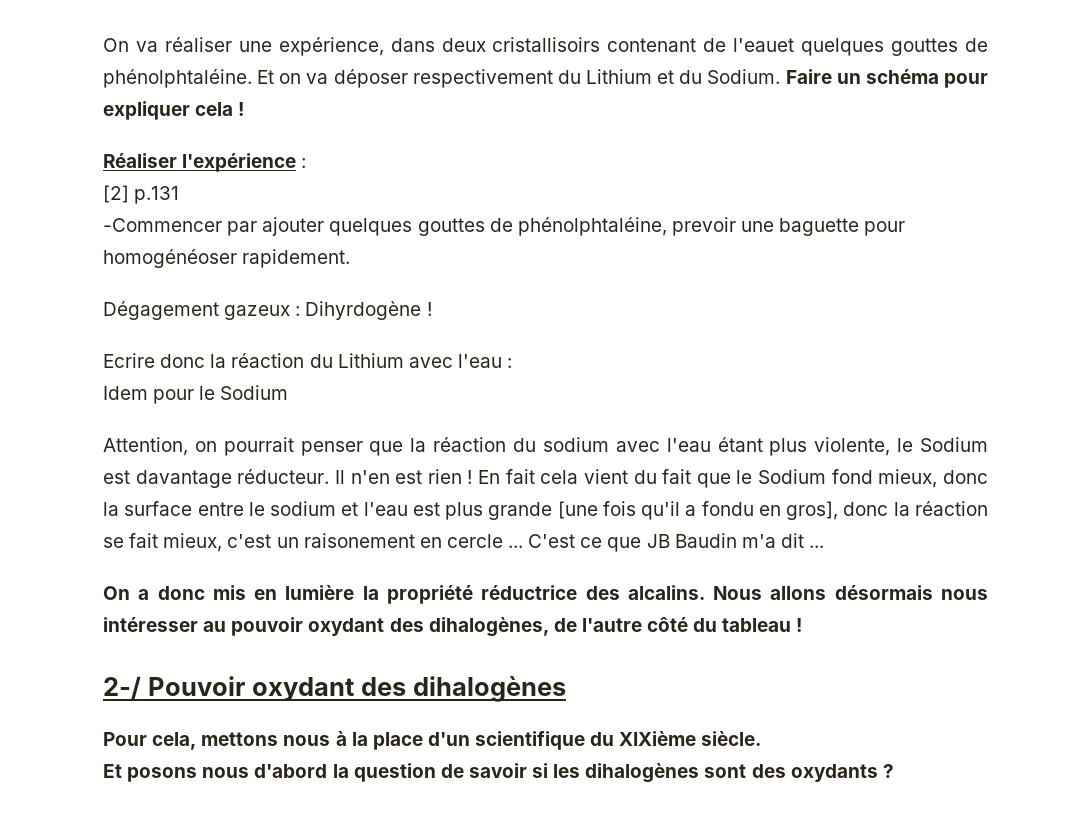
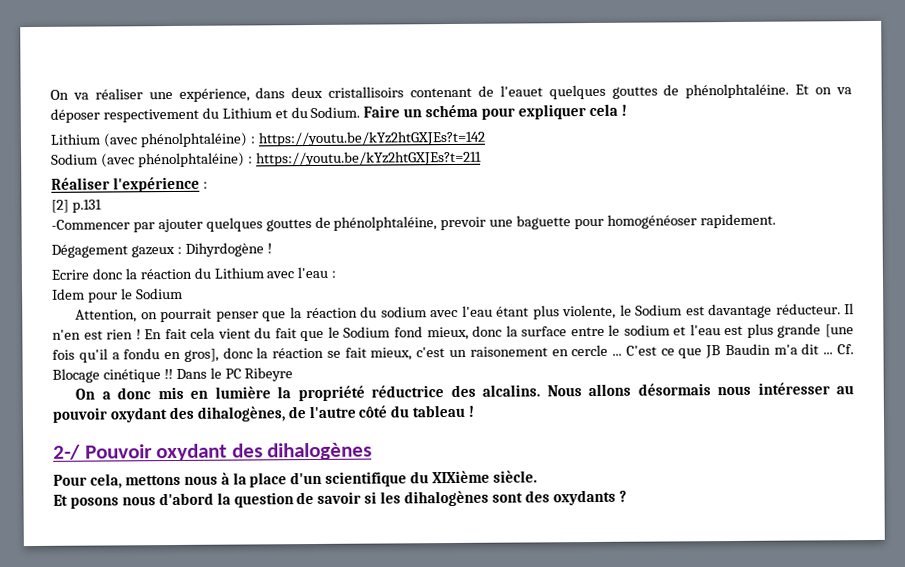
(245, 109) none -> [50,130,486,148] [51,150,482,168] // Lithium (avec phénolphtaléine) : https://youtu.be/kYz2htGXJEs?t=142 // Sodium (avec phénolphtaléine) : https://youtu.be/kYz2htGXJEs?t=211
(825, 546) none -> [836,344,854,355] [52,367,294,383] Cf. Blocage cinétique !! Dans le PC Ribeyre

